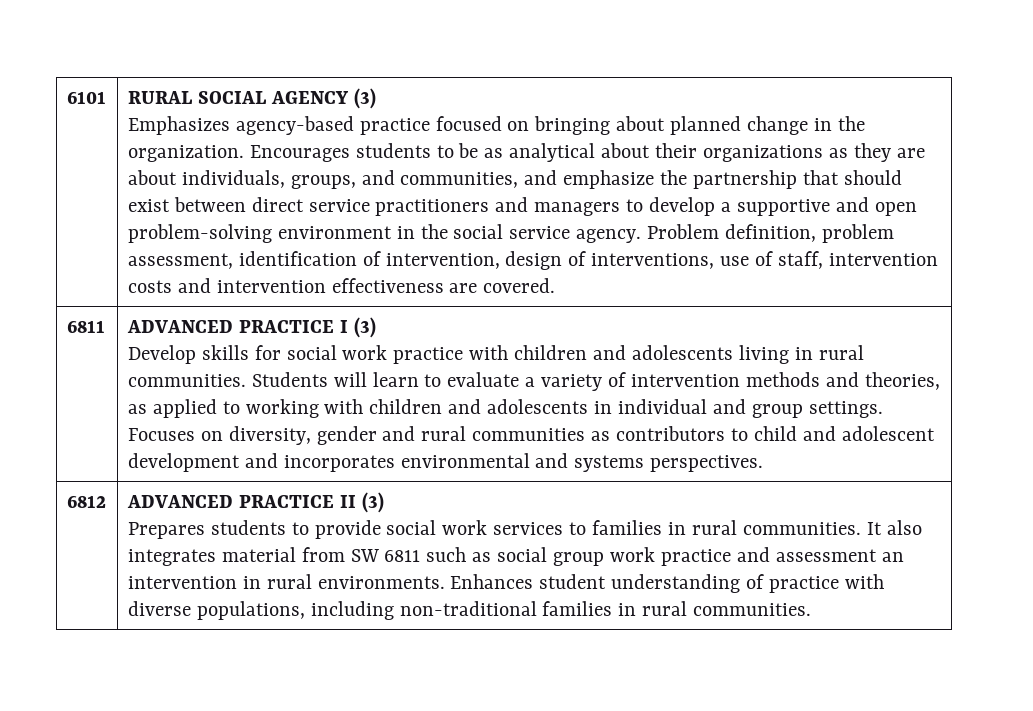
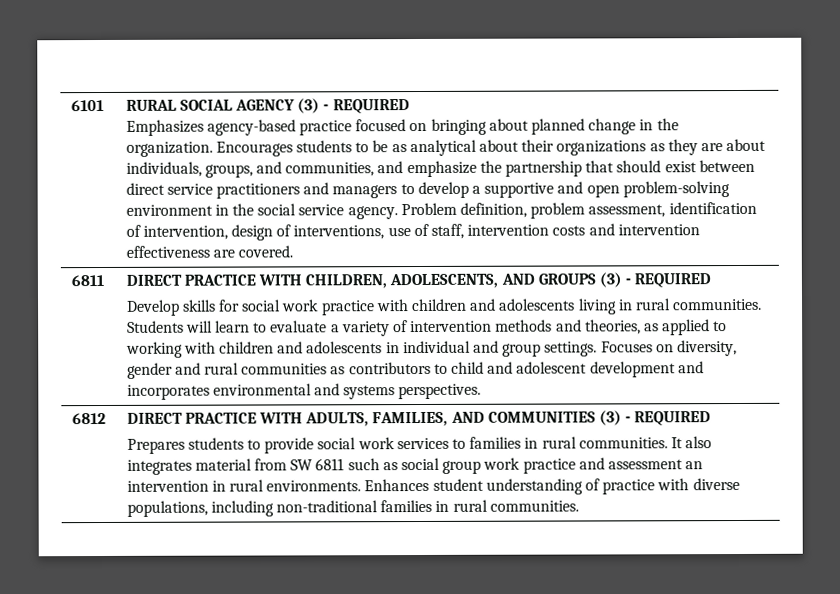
(376, 98) none -> [323,99,410,114] - REQUIRED
[126,317,376,338] ADVANCED PRACTICE I (3) -> [125,272,712,289] DIRECT PRACTICE WITH CHILDREN, ADOLESCENTS, AND GROUPS (3) - REQUIRED
[126,492,384,513] ADVANCED PRACTICE II (3) -> [126,410,712,427] DIRECT PRACTICE WITH ADULTS, FAMILIES, AND COMMUNITIES (3) - REQUIRED

